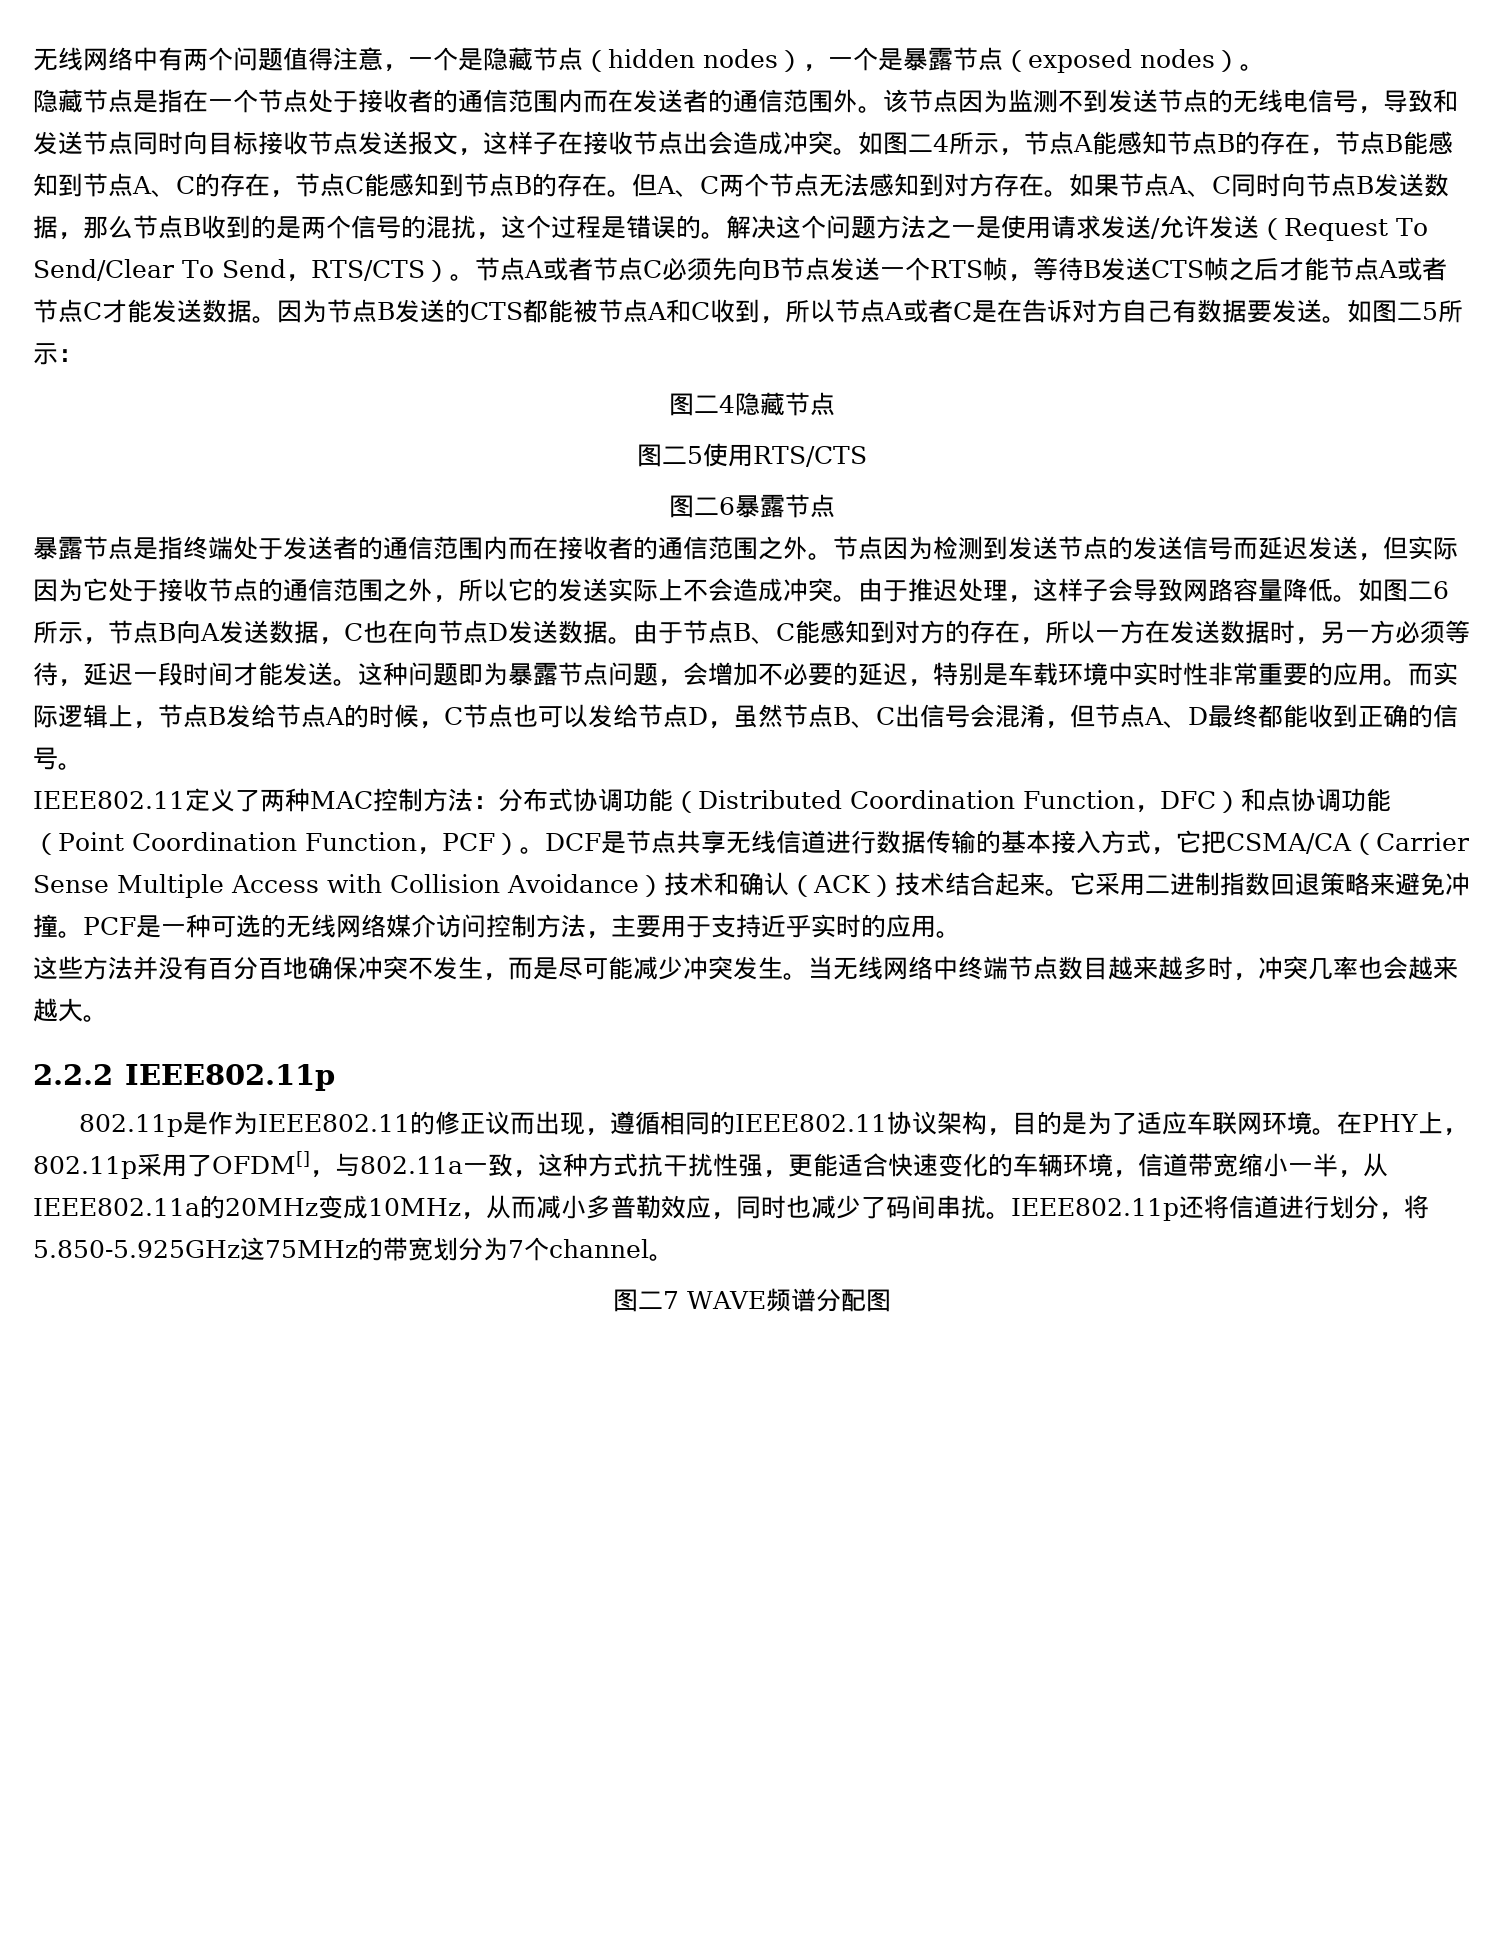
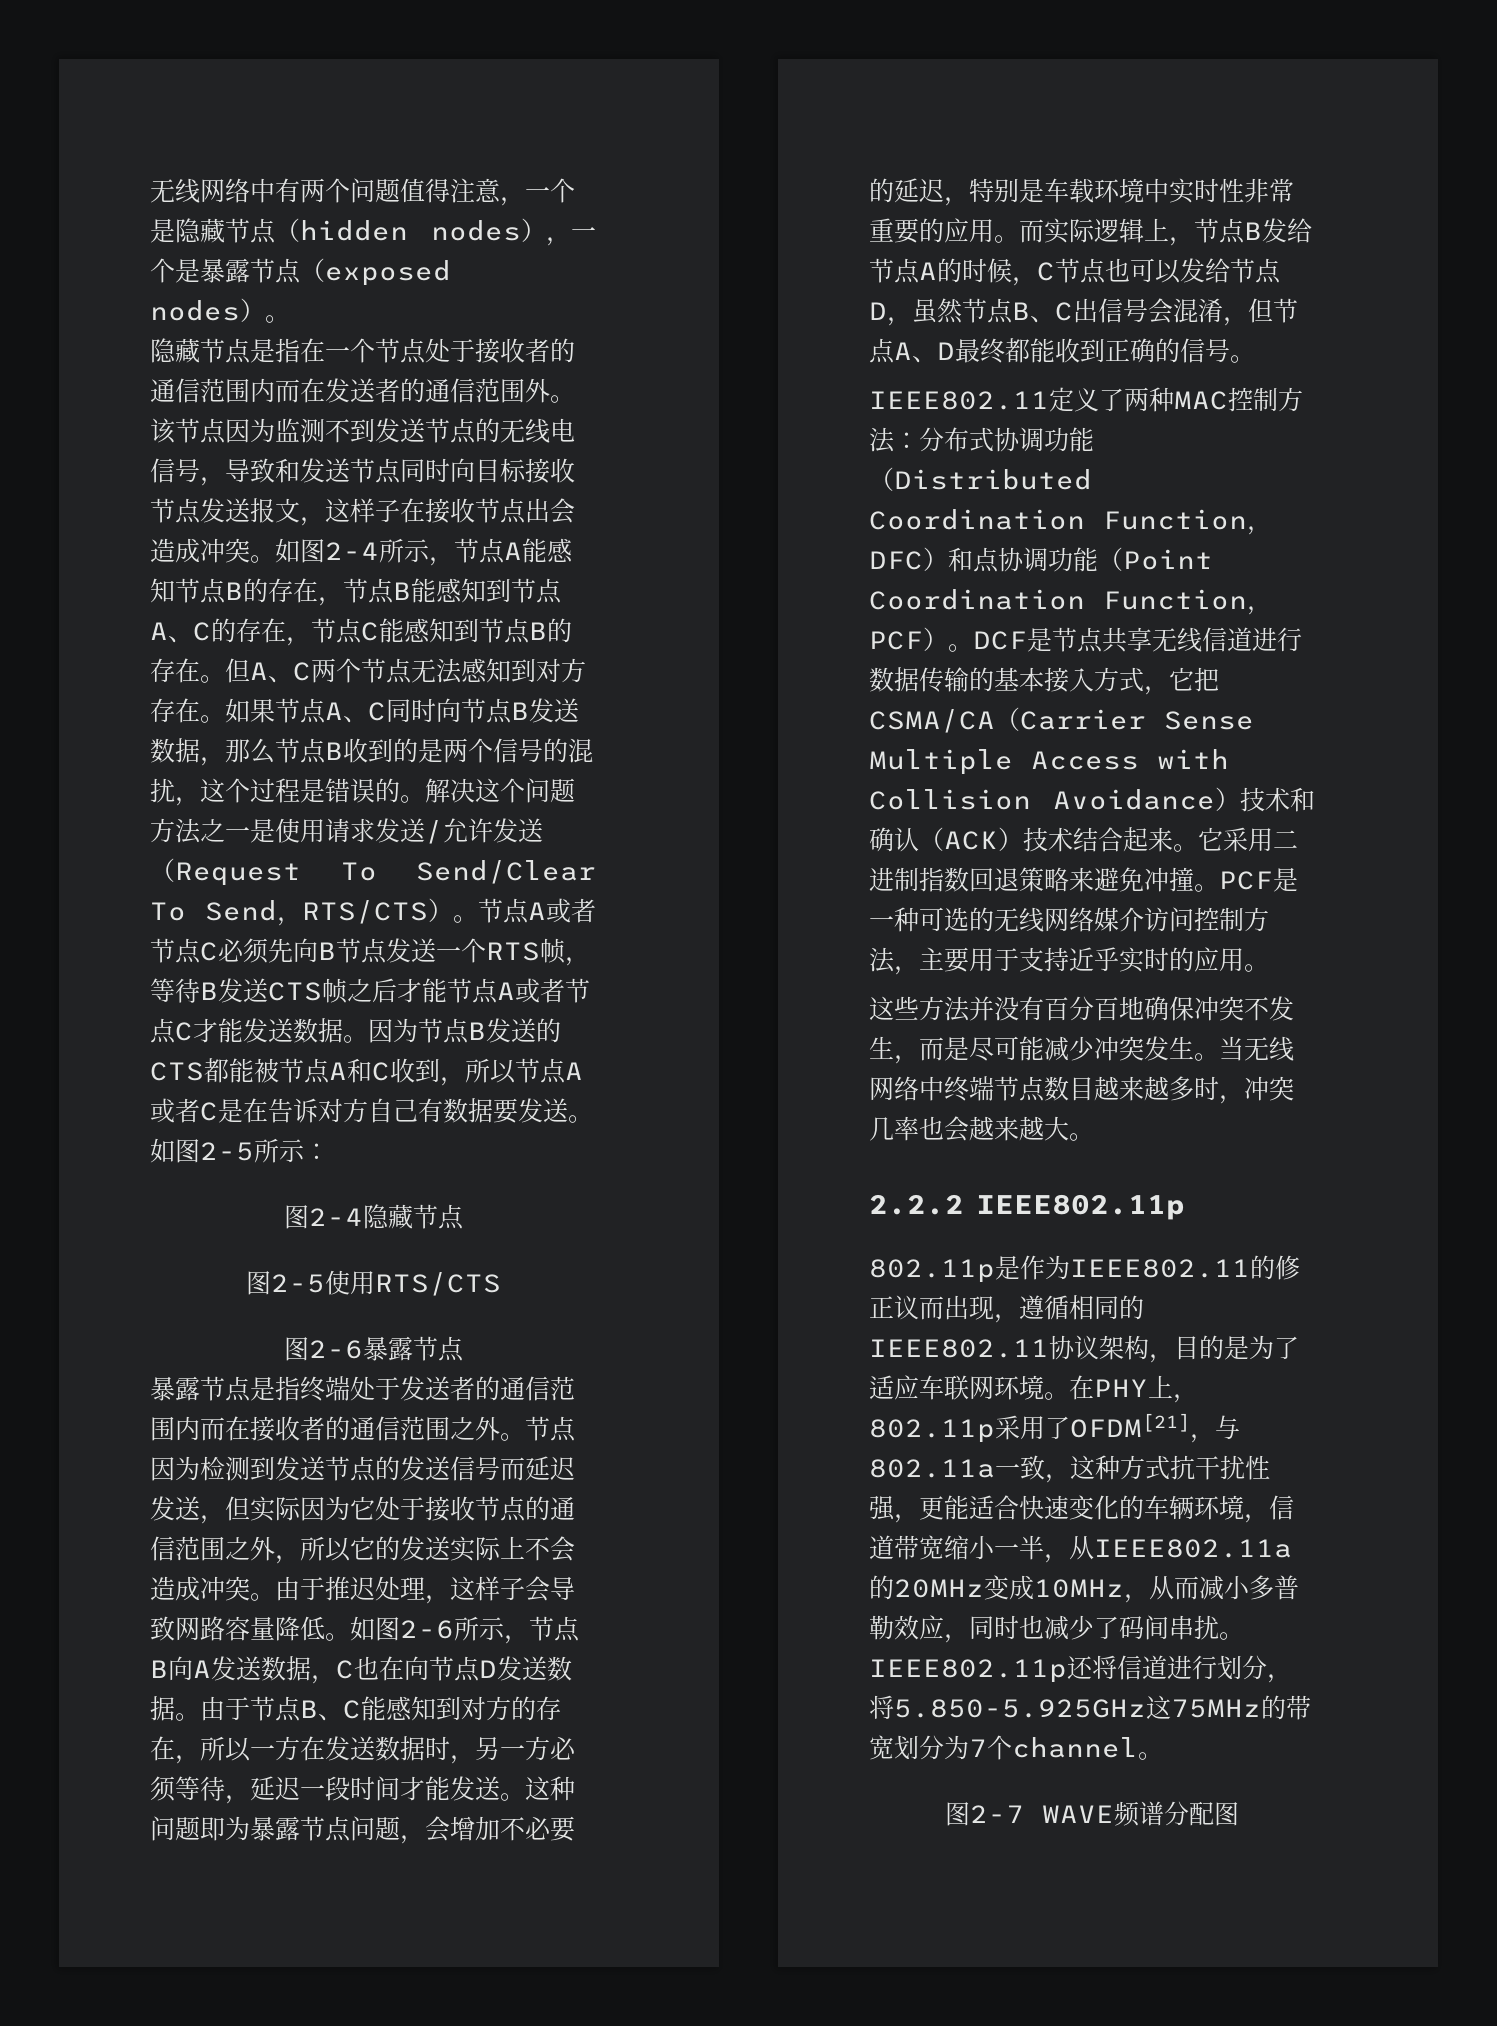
[908,134,949,152] 二4 -> [325,542,379,560] 2-4
[1397,302,1438,320] 二5 -> [200,1142,254,1161] 2-5
[694,395,735,413] 二4 -> [308,1208,363,1226] 2-4
[662,446,703,464] 二5 -> [270,1274,325,1293] 2-5
[694,497,735,515] 二6 -> [308,1340,363,1359] 2-6
[1408,581,1449,599] 二6 -> [400,1620,454,1639] 2-6
[212,1151,310,1174] OFDM[] -> [1070,1413,1190,1438] OFDM[21]
[637,1291,679,1309] 二7 -> [970,1805,1024,1823] 2-7

